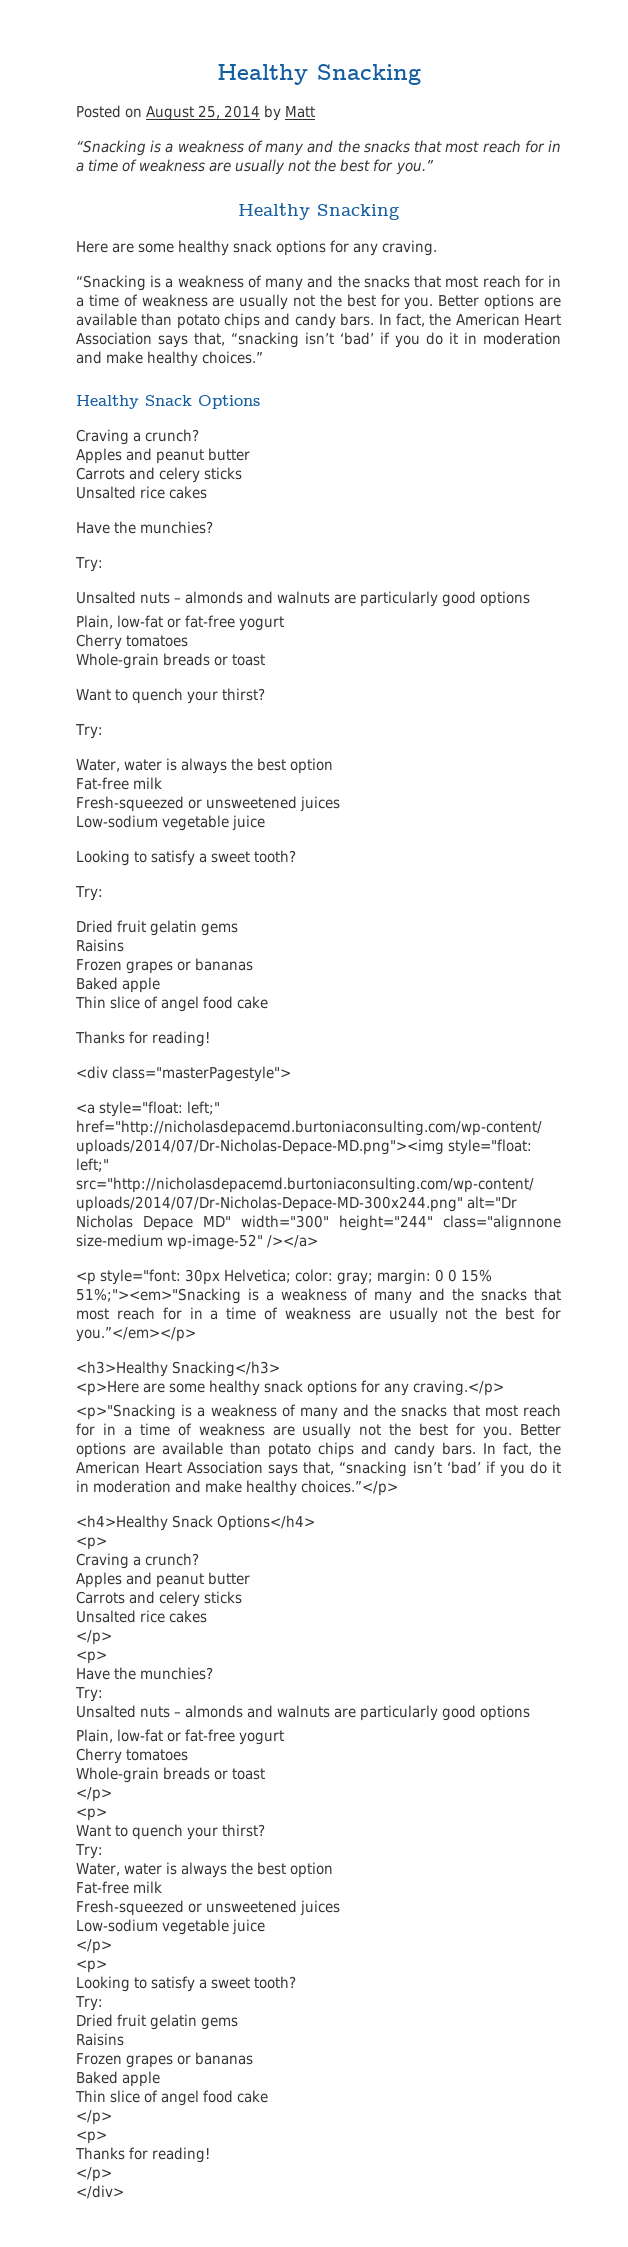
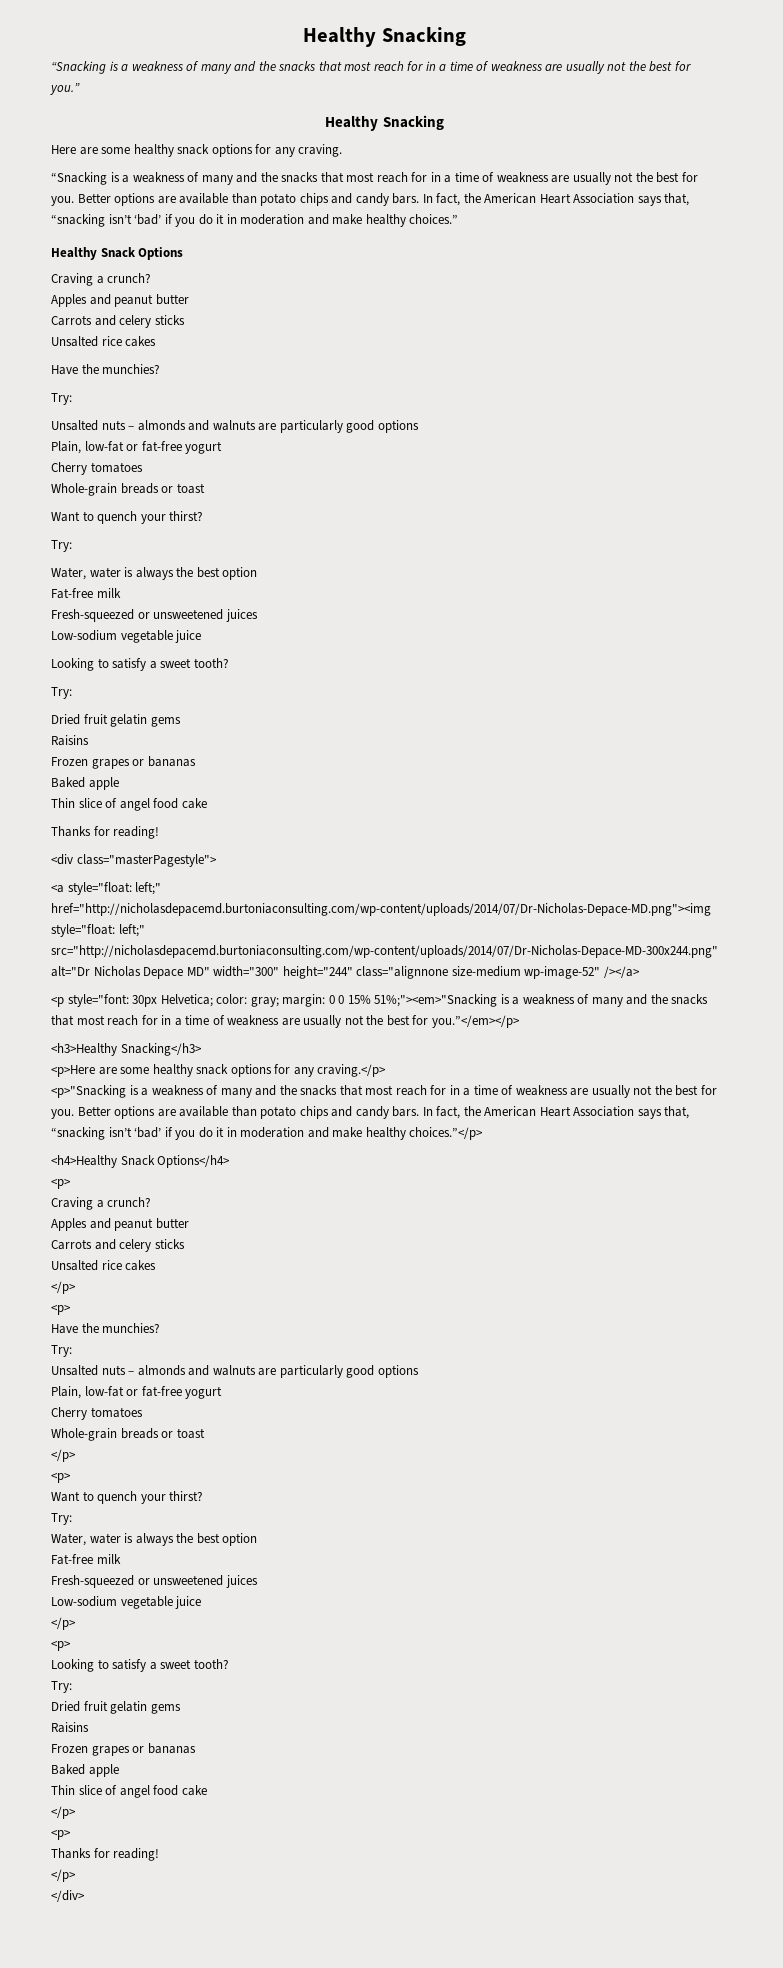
[216,64,421,85] [76,105,316,121] Healthy Snacking // Posted on August 25, 2014 by Matt -> [303,27,466,47] Healthy Snacking

